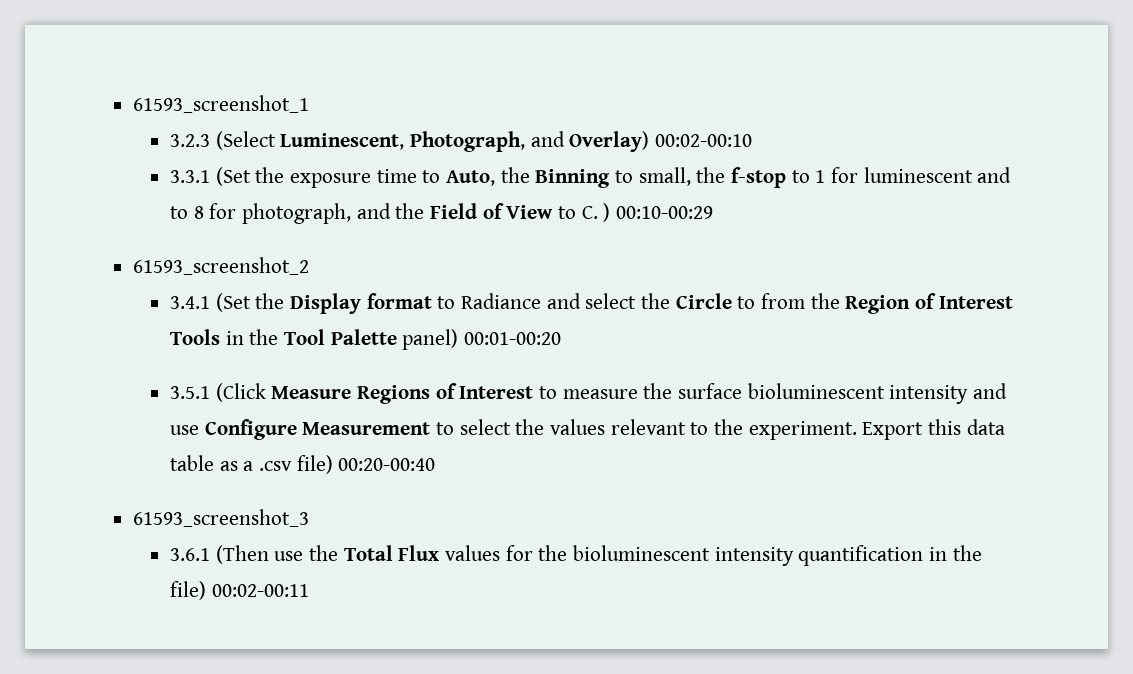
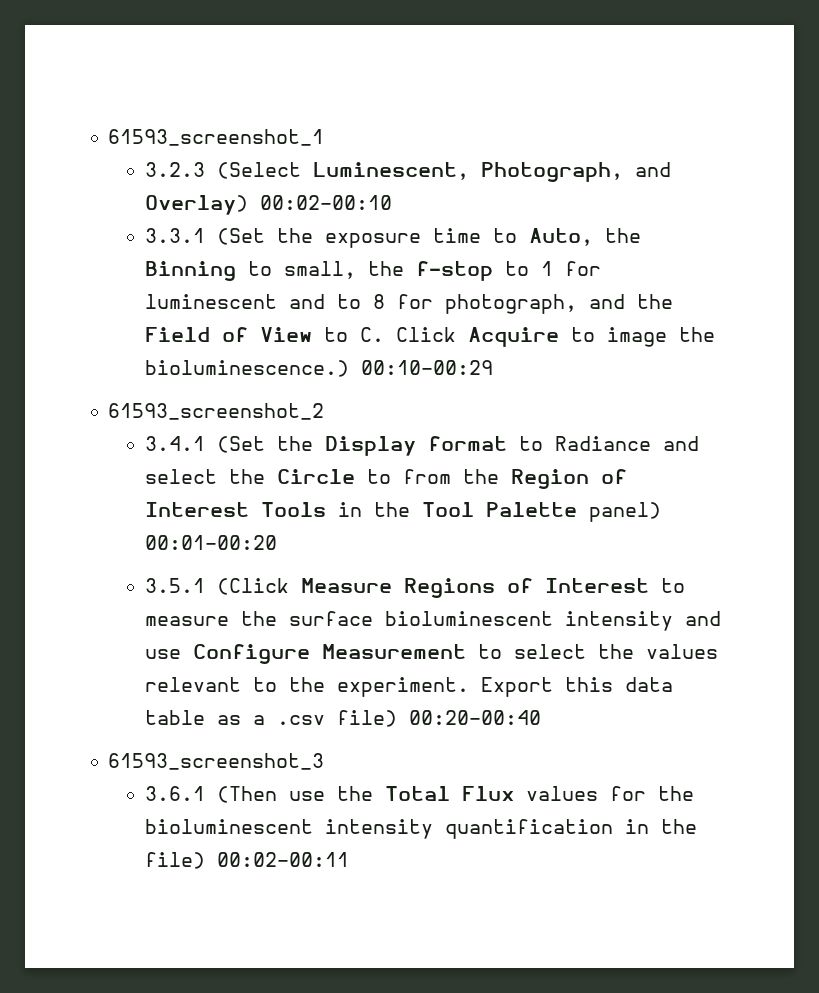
[603,203,611,222] ) -> [395,327,715,347] [144,360,349,377] Click Acquire to image the bioluminescence.)

